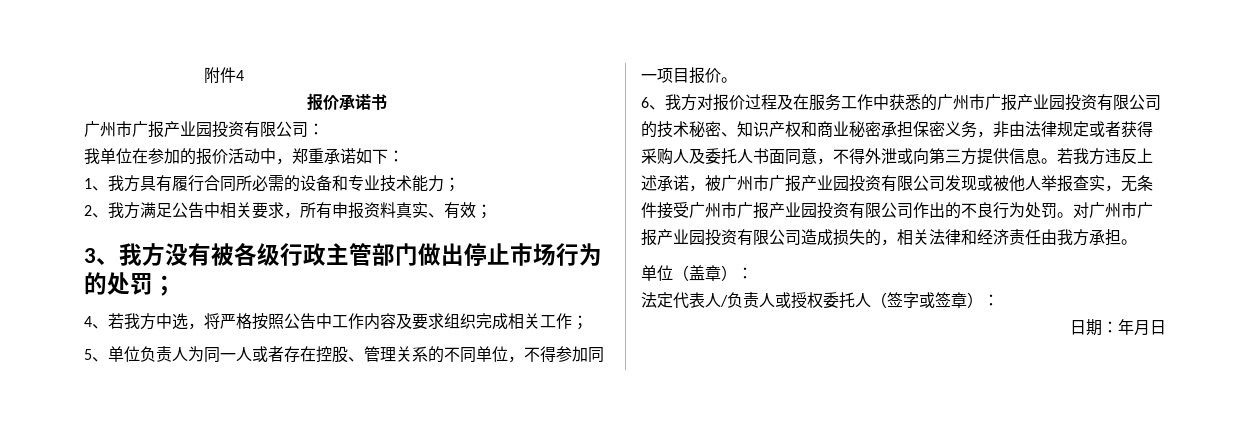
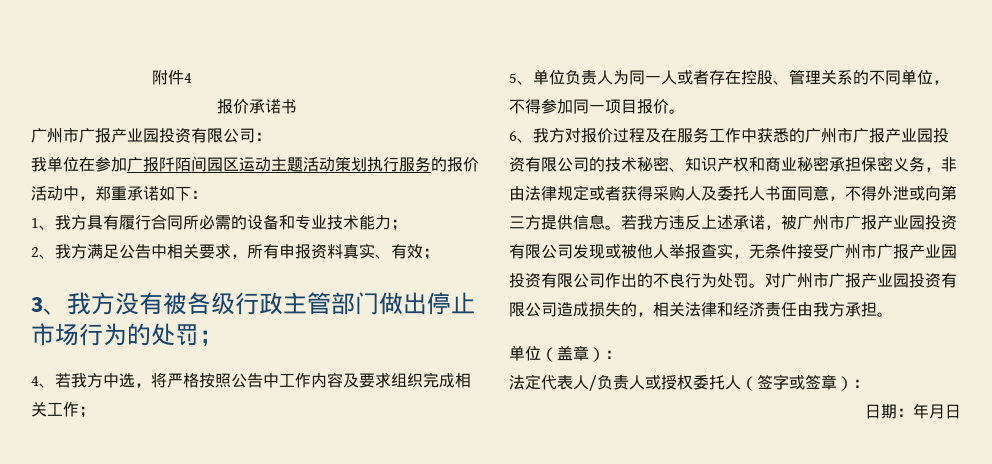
(180, 156) none -> [127,156,431,172] 广报阡陌间园区运动主题活动策划执行服务

